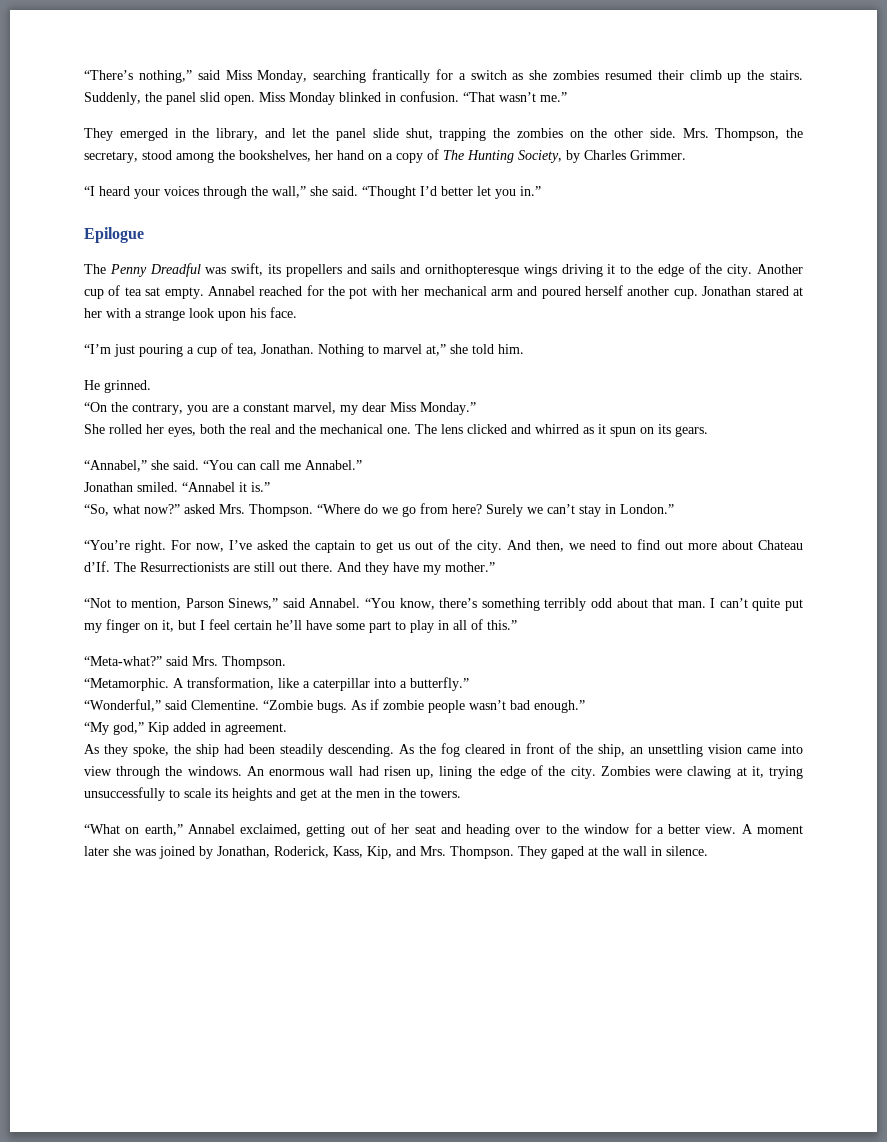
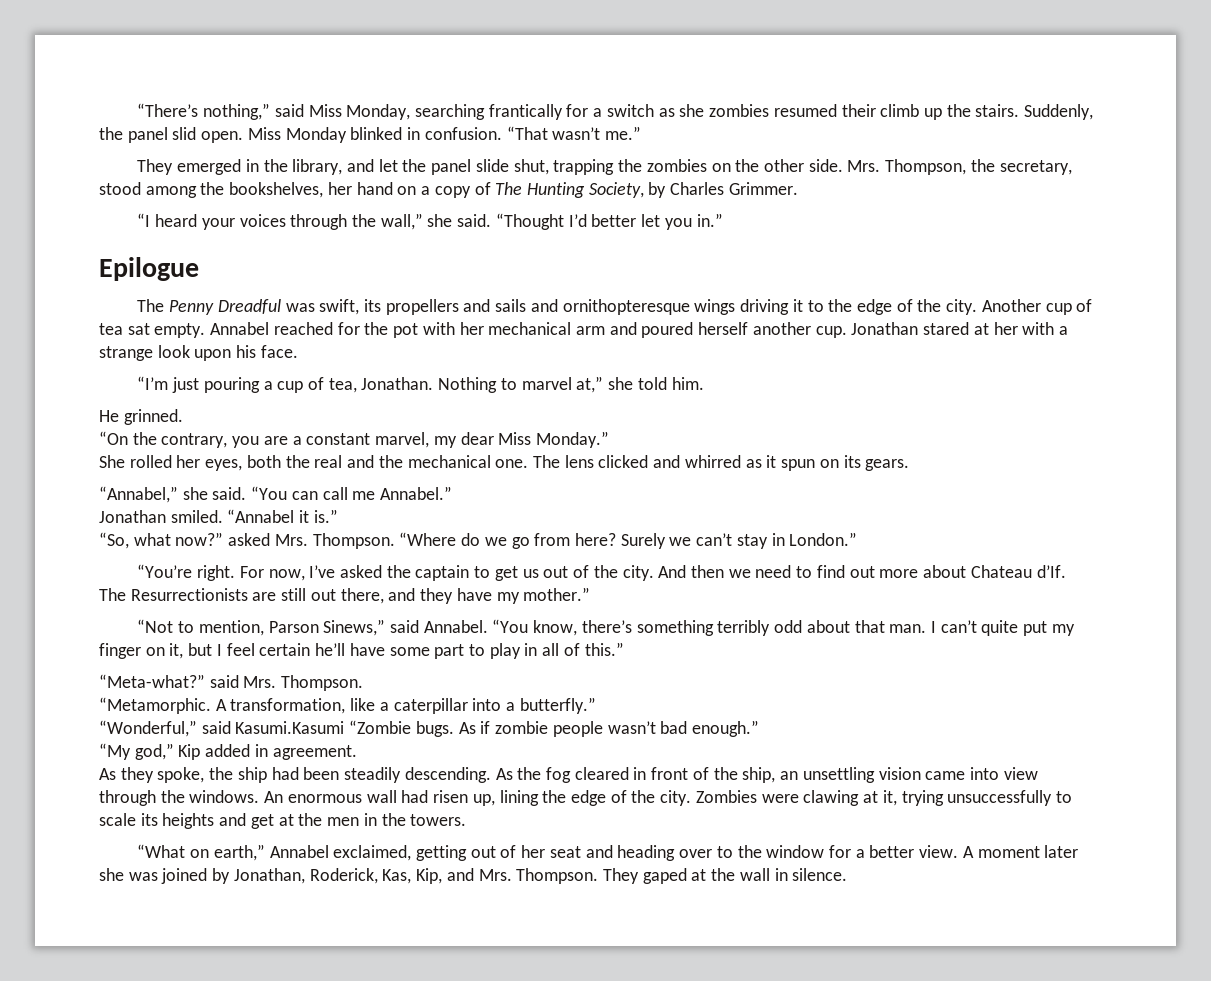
[536,540,564,552] then, -> [690,565,724,578] then
[301,562,361,572] there. And -> [340,588,416,604] there, and
[191,700,259,710] Clementine. -> [235,721,345,734] Kasumi.Kasumi
[333,846,363,858] Kass, -> [382,869,412,884] Kas,

